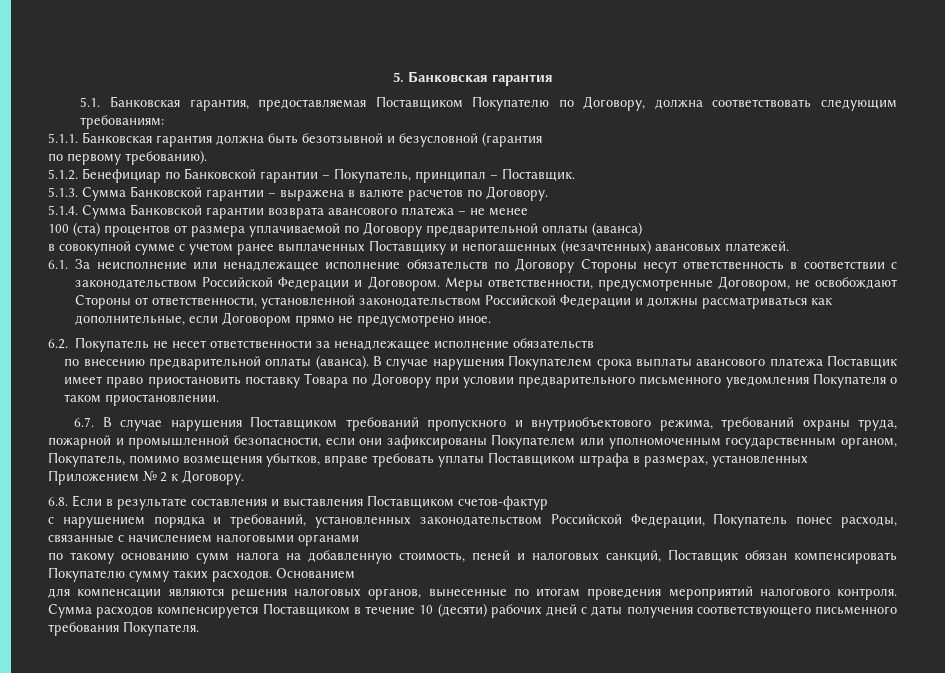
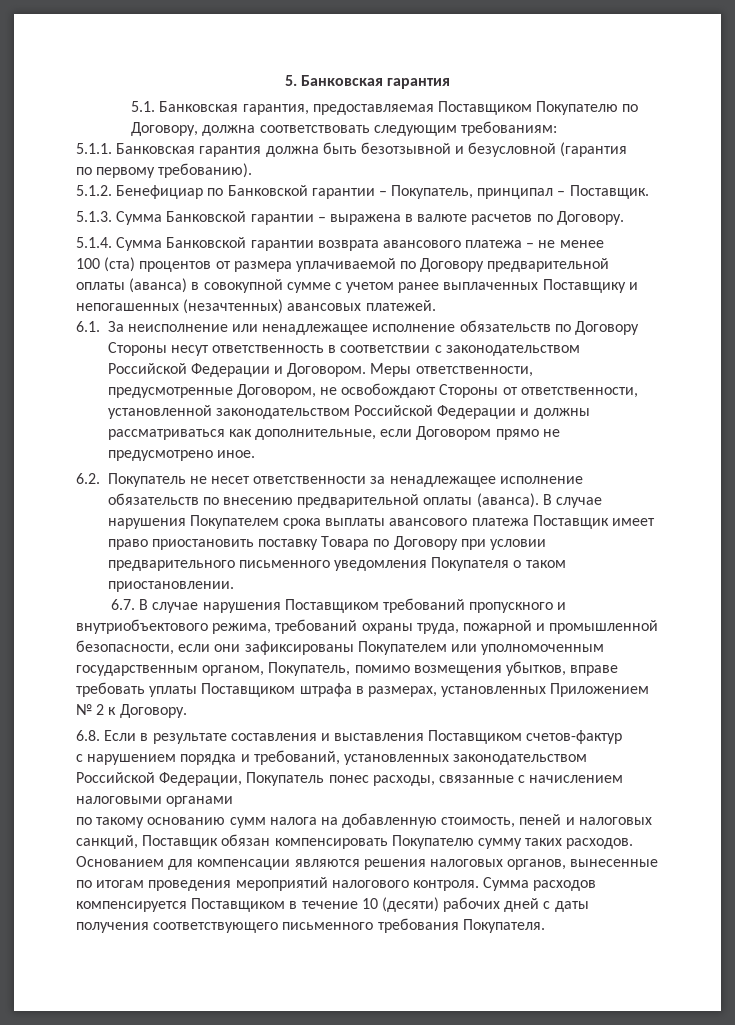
(642, 229) // -> (188, 285) none
(595, 343) // -> (199, 499) none
(355, 573) // -> (164, 861) none

